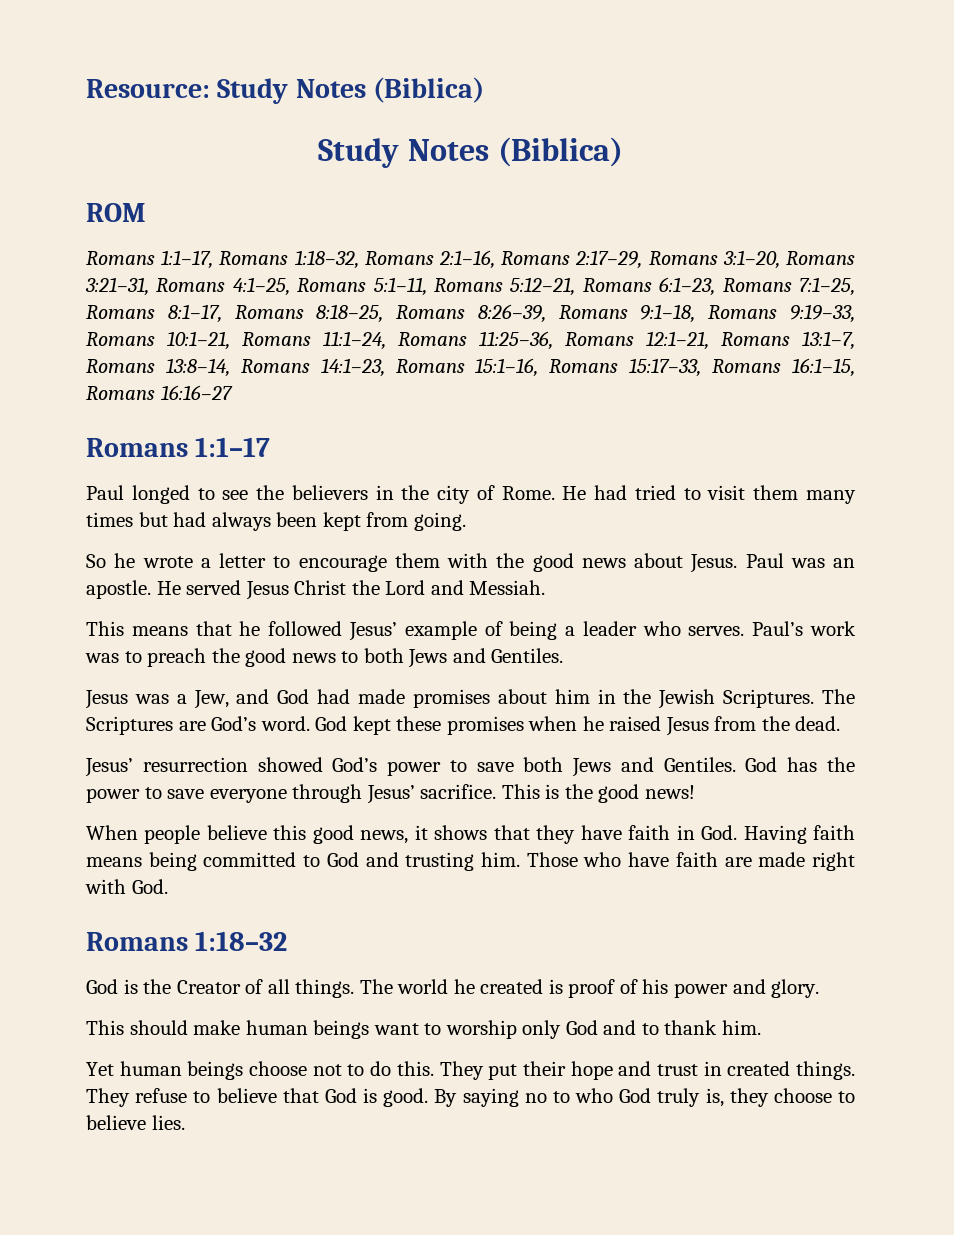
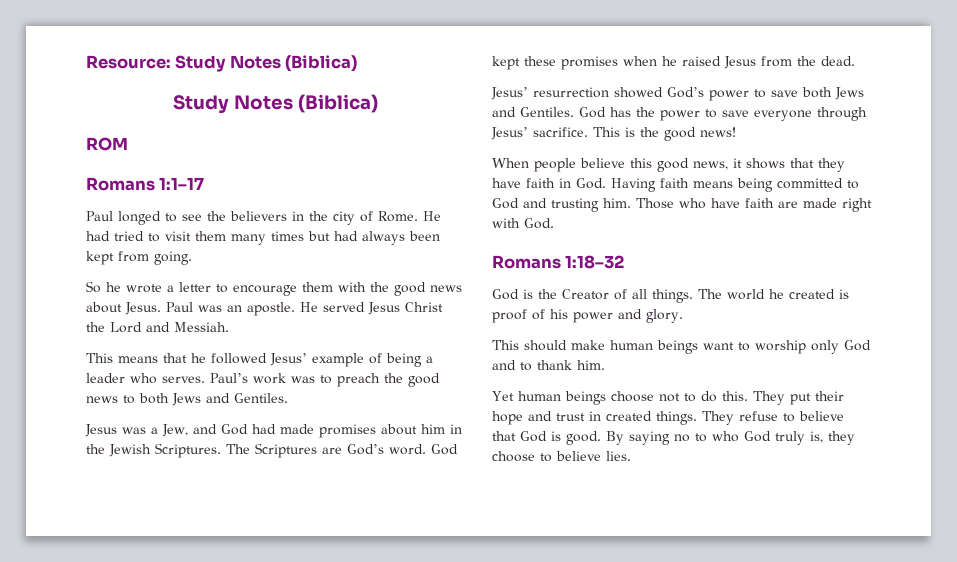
[86,250,856,269] [85,277,856,296] [86,304,856,323] [86,331,855,350] [86,358,856,377] [86,385,233,400] // Romans 1:1–17, Romans 1:18–32, Romans 2:1–16, Romans 2:17–29, Romans 3:1–20, Romans 3:21–31, Romans 4:1–25, Romans 5:1–11, Romans 5:12–21, Romans 6:1–23, Romans 7:1–25, Romans 8:1–17, Romans 8:18–25, Romans 8:26–39, Romans 9:1–18, Romans 9:19–33, Romans 10:1–21, Romans 11:1–24, Romans 11:25–36, Romans 12:1–21, Romans 13:1–7, Romans 13:8–14, Romans 14:1–23, Romans 15:1–16, Romans 15:17–33, Romans 16:1–15, Romans 16:16–27 -> (128, 144) none

